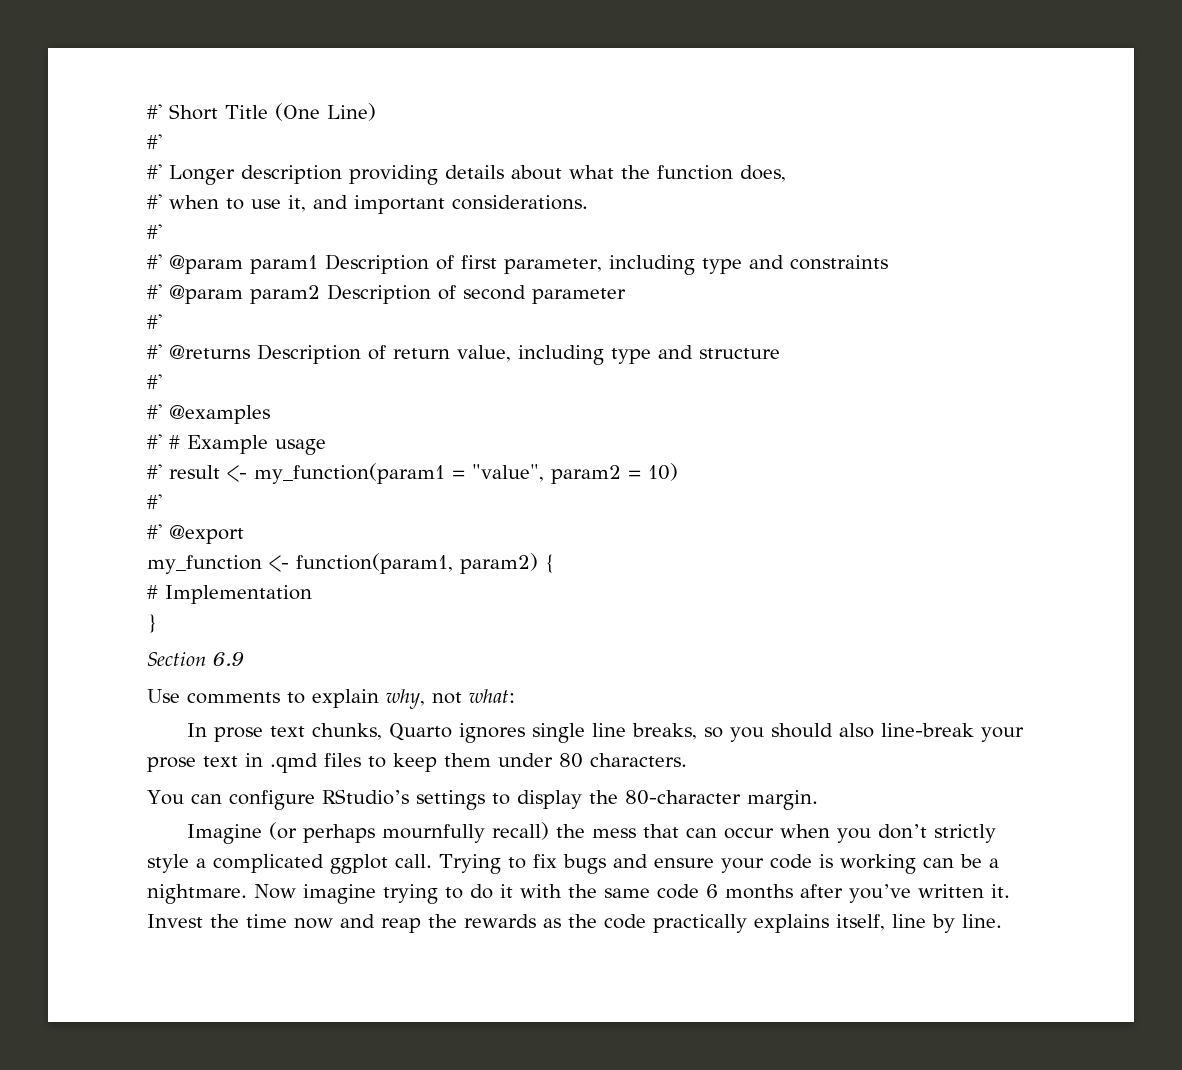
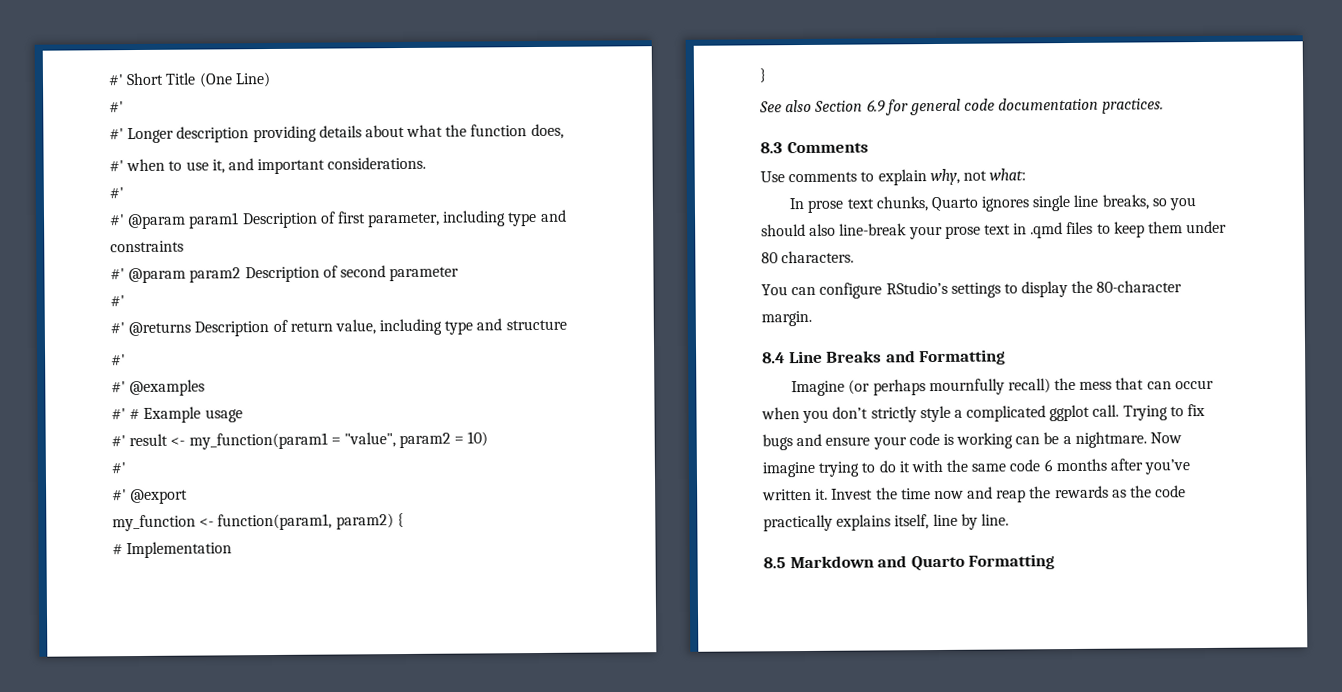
(157, 623) none -> [759,99,813,113] See also
(244, 659) none -> [884,97,1165,116] [760,141,869,154] for general code documentation practices. // 8.3 Comments
(818, 800) none -> [762,349,1007,366] // 8.4 Line Breaks and Formatting
(1002, 921) none -> [763,554,1056,572] // 8.5 Markdown and Quarto Formatting

